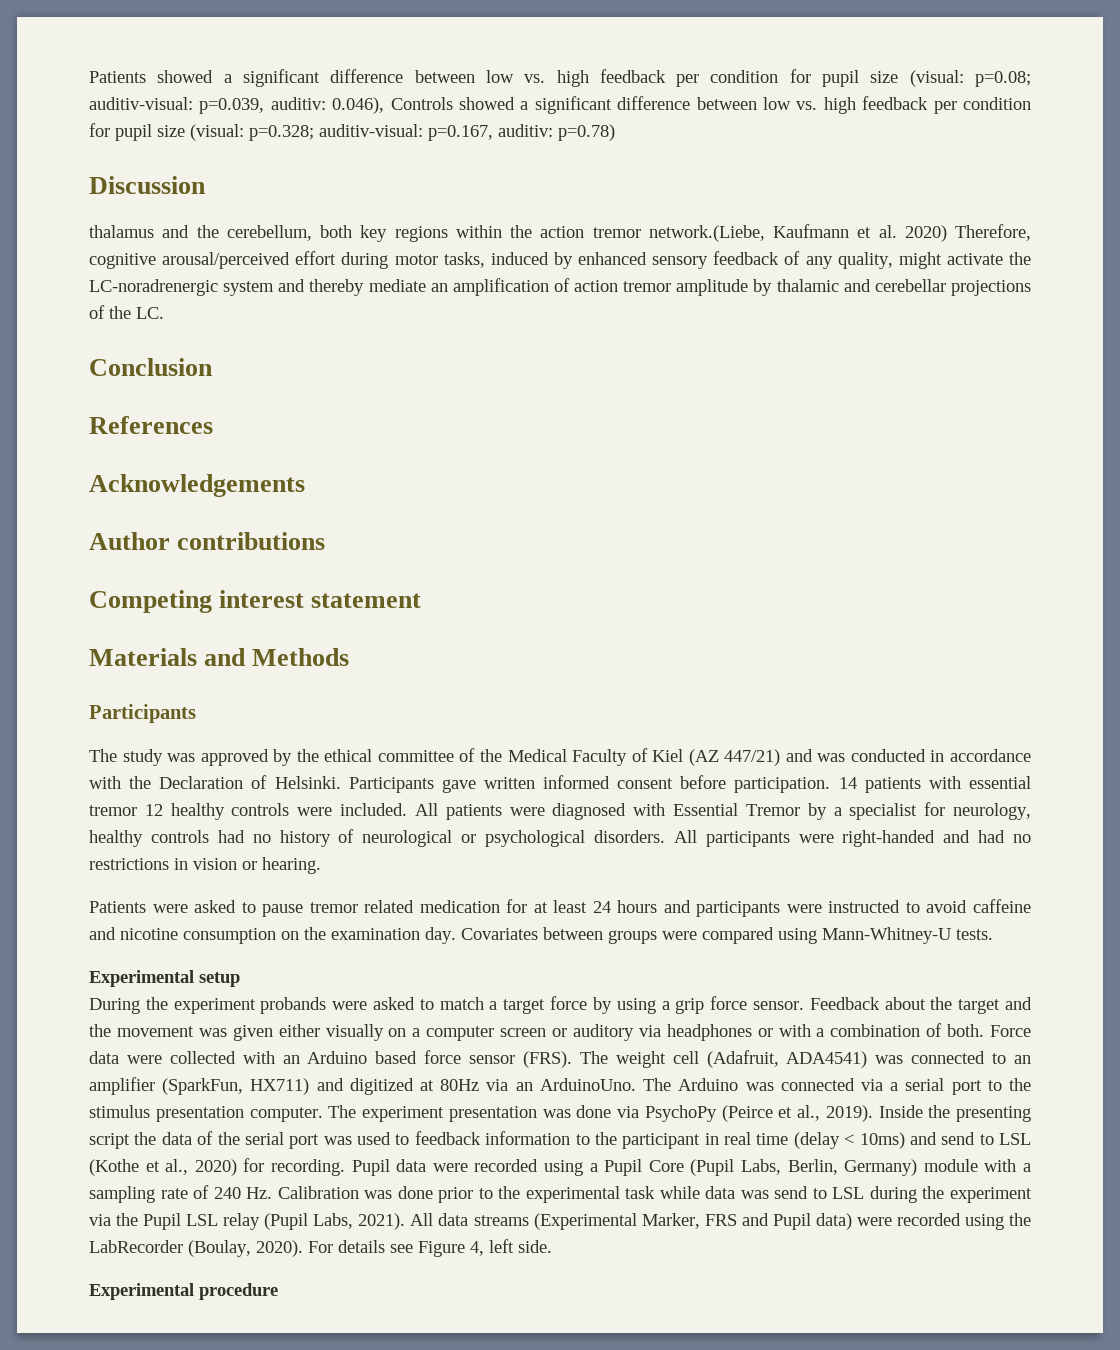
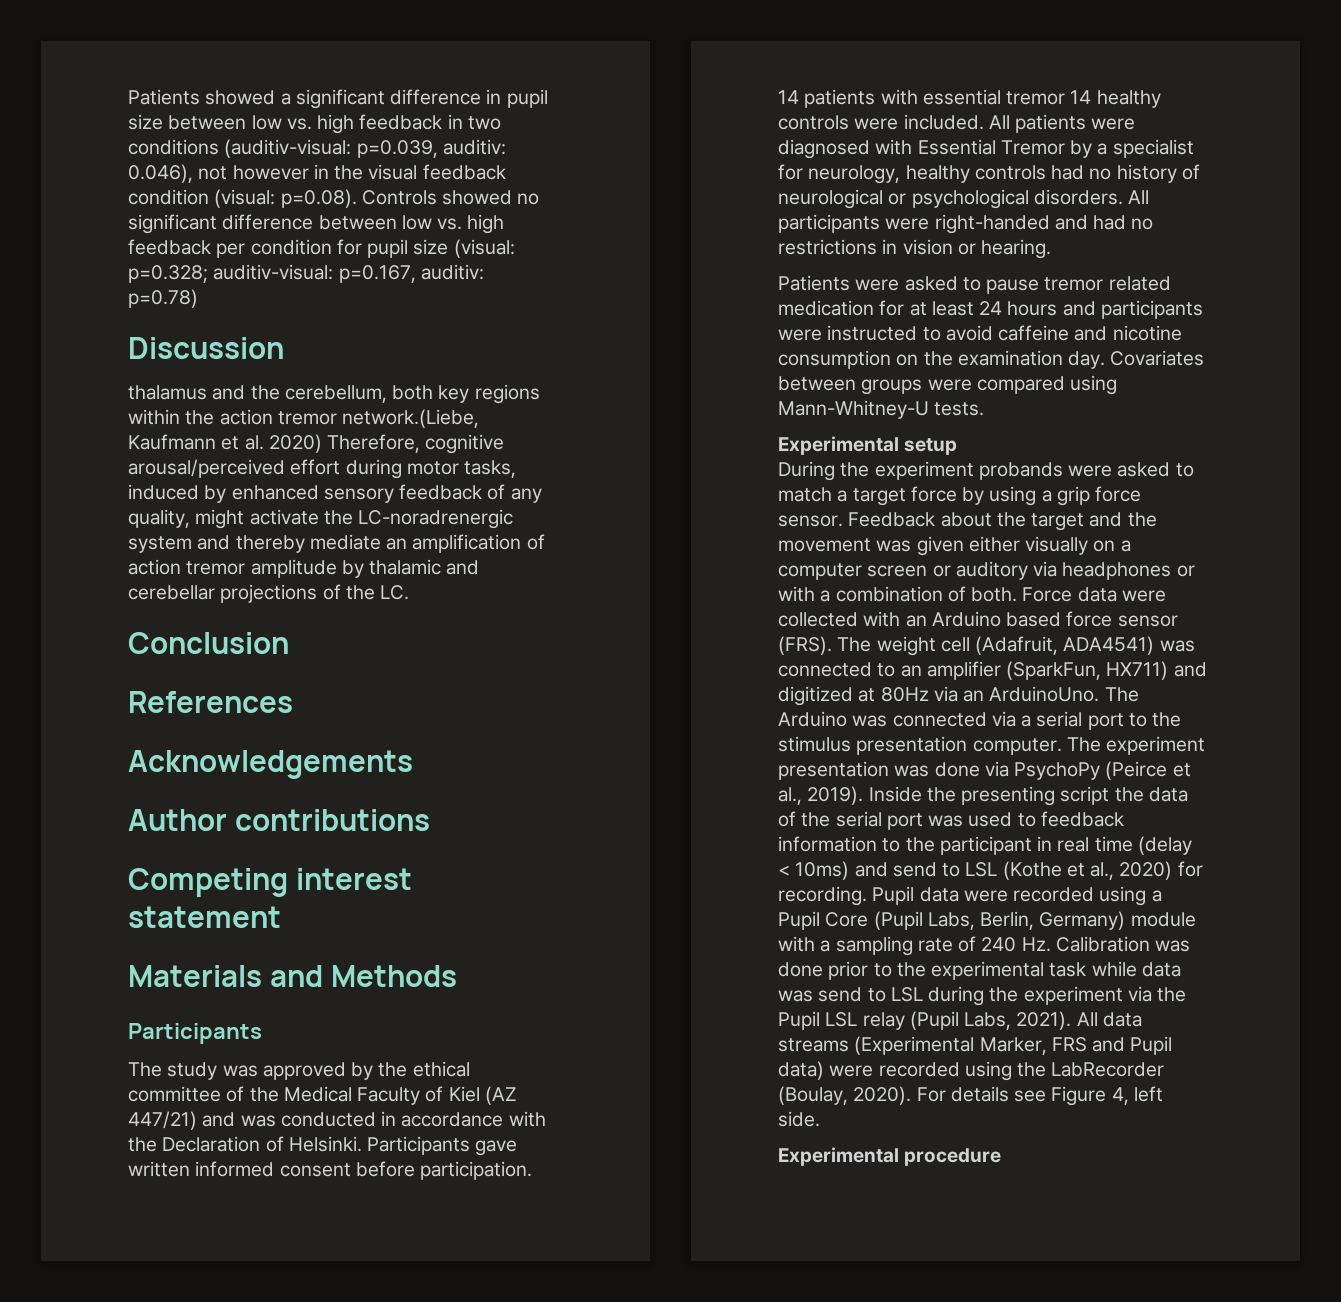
[414,69,1031,87] [89,97,385,114] between low vs. high feedback per condition for pupil size (visual: p=0.08; auditiv-visual: p=0.039, auditiv: 0.046), -> [486,89,548,108] [128,114,501,134] [128,139,506,158] [128,164,506,183] [128,189,357,208] in pupil size between low vs. high feedback in two conditions (auditiv-visual: p=0.039, auditiv: 0.046), not however in the visual feedback condition (visual: p=0.08).
[520,101,529,110] a -> [517,193,540,205] no
[144,804,163,816] 12 -> [1070,90,1092,104] 14

